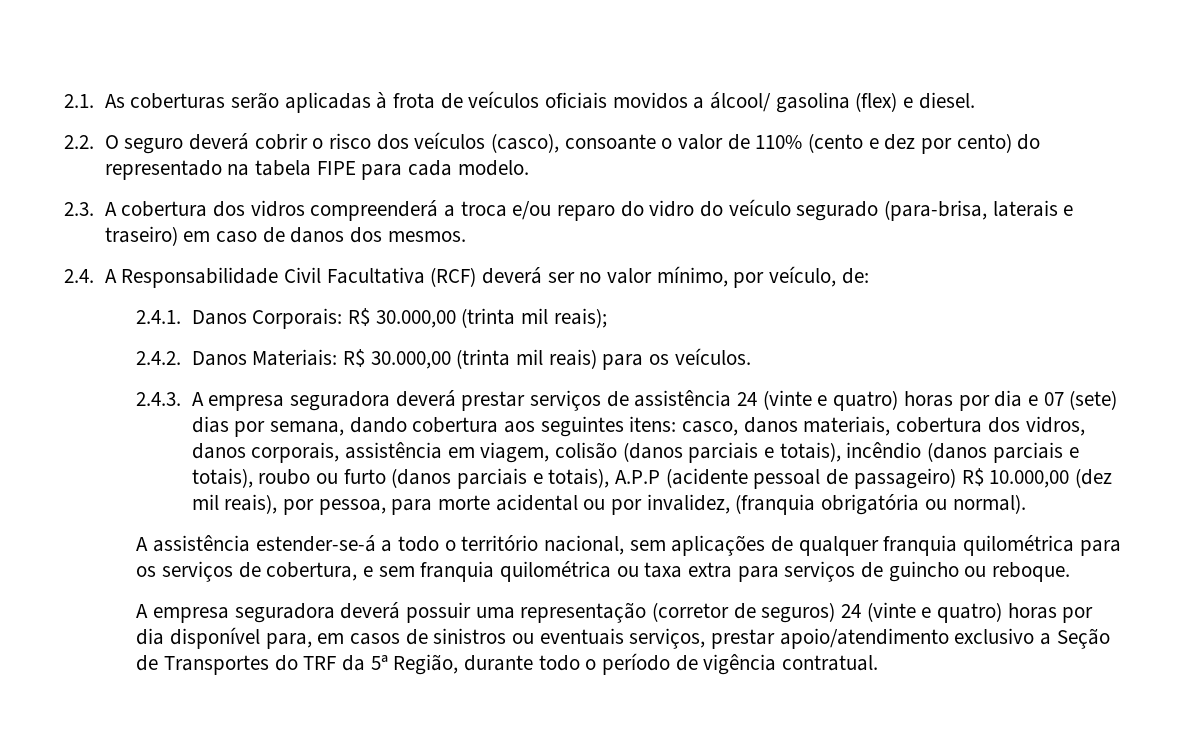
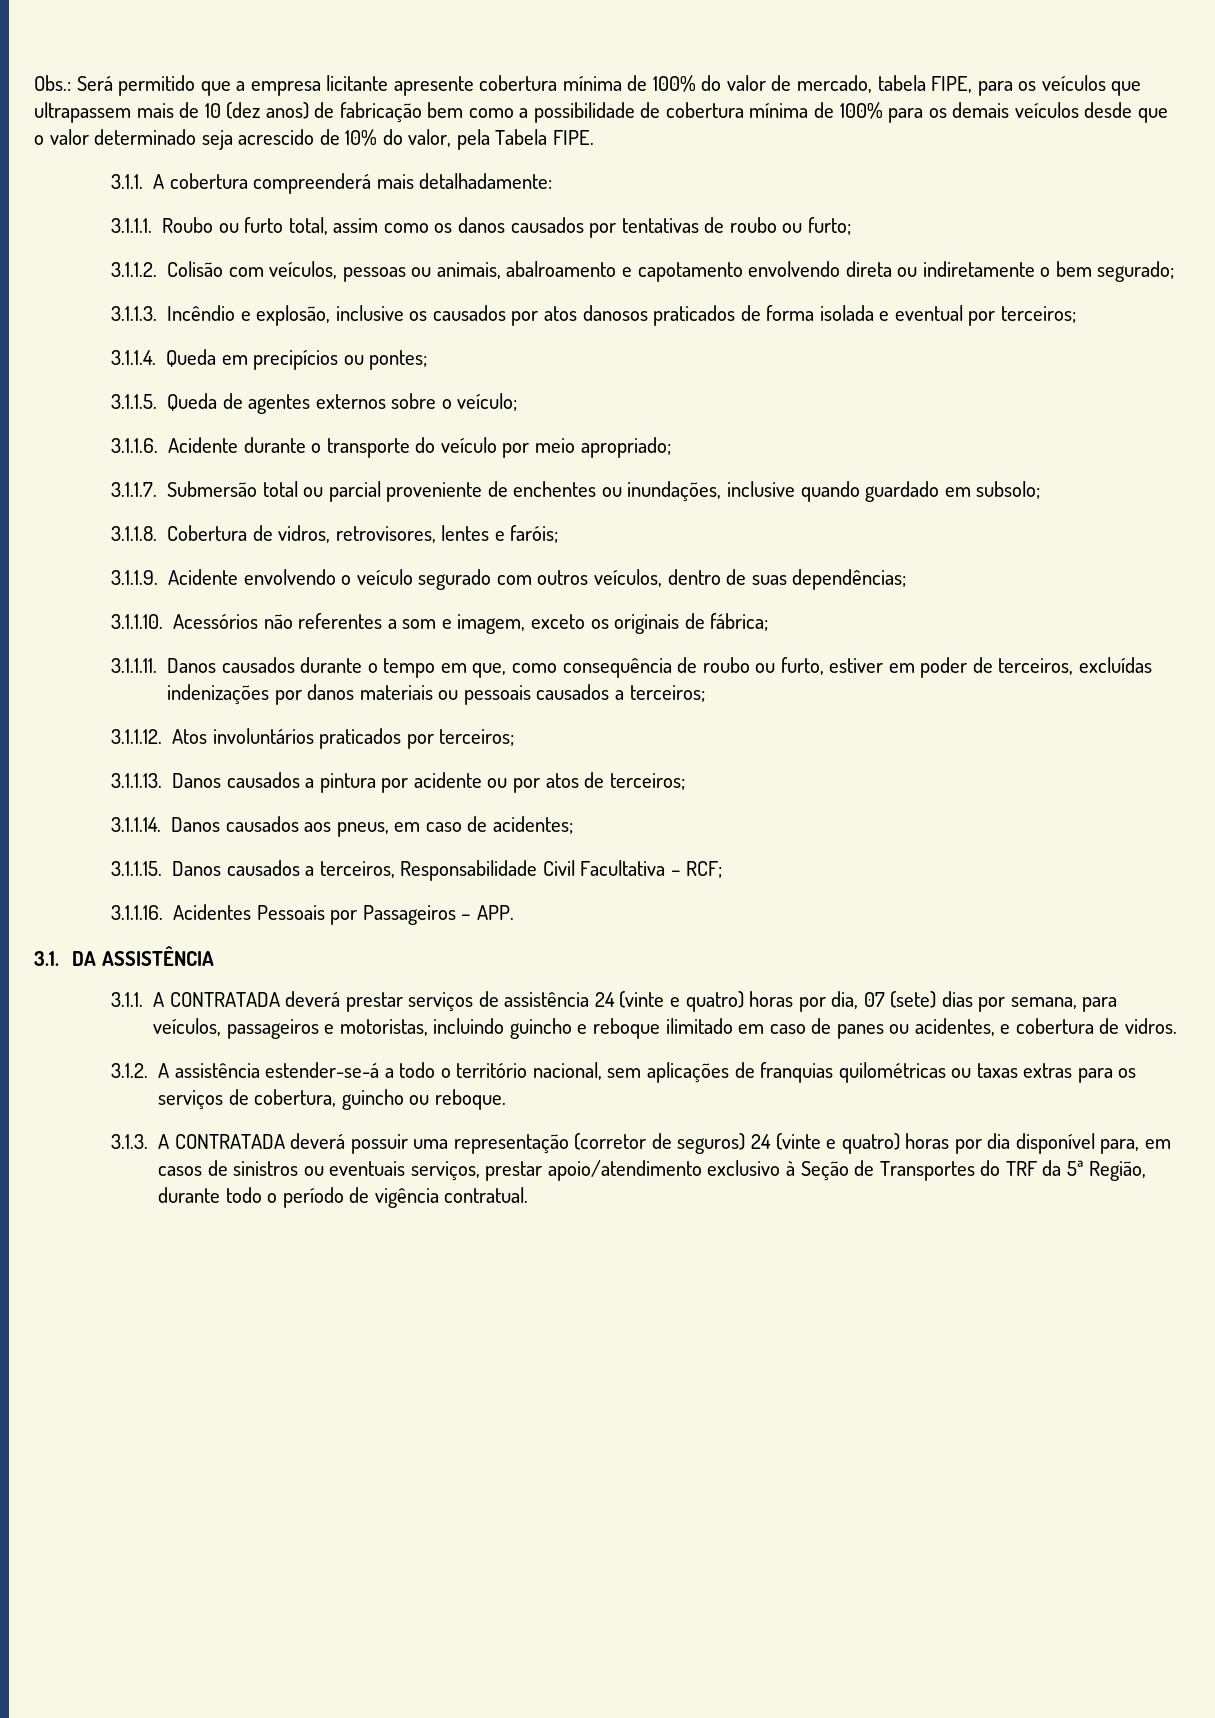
[64,91,975,113] [64,132,1041,154] [104,160,529,180] [64,199,1074,221] [104,226,466,246] [64,266,869,288] [136,308,607,329] [136,348,751,370] [136,391,391,411] 2.1. As coberturas serão aplicadas à frota de veículos oficiais movidos a álcool/ gasolina (flex) e diesel. // 2.2. O seguro deverá cobrir o risco dos veículos (casco), consoante o valor de 110% (cento e dez por cento) do representado na tabela FIPE para cada modelo. // 2.3. A cobertura dos vidros compreenderá a troca e/ou reparo do vidro do veículo segurado (para-brisa, laterais e traseiro) em caso de danos dos mesmos. // 2.4. A Responsabilidade Civil Facultativa (RCF) deverá ser no valor mínimo, por veículo, de: // 2.4.1. Danos Corporais: R$ 30.000,00 (trinta mil reais); // 2.4.2. Danos Materiais: R$ 30.000,00 (trinta mil reais) para os veículos. // 2.4.3. A empresa seguradora -> [34,75,1142,96] [34,102,1168,123] [34,129,594,150] [110,173,553,194] [110,217,851,238] [110,261,1175,282] [110,305,1076,326] [110,349,428,370] [110,393,518,414] [110,437,671,458] [110,481,1041,502] [110,525,559,543] [110,569,907,590] [110,613,769,634] [110,657,1152,678] [167,684,705,705] [110,728,515,749] [110,772,685,793] [110,816,573,837] [110,860,723,881] [110,904,514,925] [34,946,215,966] [110,992,280,1007] Obs.: Será permitido que a empresa licitante apresente cobertura mínima de 100% do valor de mercado, tabela FIPE, para os veículos que ultrapassem mais de 10 (dez anos) de fabricação bem como a possibilidade de cobertura mínima de 100% para os demais veículos desde que o valor determinado seja acrescido de 10% do valor, pela Tabela FIPE. // 3.1.1. A cobertura compreenderá mais detalhadamente: // 3.1.1.1. Roubo ou furto total, assim como os danos causados por tentativas de roubo ou furto; // 3.1.1.2. Colisão com veículos, pessoas ou animais, abalroamento e capotamento envolvendo direta ou indiretamente o bem segurado; // 3.1.1.3. Incêndio e explosão, inclusive os causados por atos danosos praticados de forma isolada e eventual por terceiros; // 3.1.1.4. Queda em precipícios ou pontes; // 3.1.1.5. Queda de agentes externos sobre o veículo; // 3.1.1.6. Acidente durante o transporte do veículo por meio apropriado; // 3.1.1.7. Submersão total ou parcial proveniente de enchentes ou inundações, inclusive quando guardado em subsolo; // 3.1.1.8. Cobertura de vidros, retrovisores, lentes e faróis; // 3.1.1.9. Acidente envolvendo o veículo segurado com outros veículos, dentro de suas dependências; // 3.1.1.10. Acessórios não referentes a som e imagem, exceto os originais de fábrica; // 3.1.1.11. Danos causados durante o tempo em que, como consequência de roubo ou furto, estiver em poder de terceiros, excluídas indenizações por danos materiais ou pessoais causados a terceiros; // 3.1.1.12. Atos involuntários praticados por terceiros; // 3.1.1.13. Danos causados a pintura por acidente ou por atos de terceiros; // 3.1.1.14. Danos causados aos pneus, em caso de acidentes; // 3.1.1.15. Danos causados a terceiros, Responsabilidade Civil Facultativa – RCF; // 3.1.1.16. Acidentes Pessoais por Passageiros – APP. // 3.1. DA ASSISTÊNCIA // 3.1.1. A CONTRATADA
[994,390,1038,407] dia e -> [831,991,859,1009] dia,
[349,416,1085,437] [191,442,1079,463] [191,468,1112,489] [191,494,1026,515] dando cobertura aos seguintes itens: casco, danos materiais, cobertura dos vidros, danos corporais, assistência em viagem, colisão (danos parciais e totais), incêndio (danos parciais e totais), roubo ou furto (danos parciais e totais), A.P.P (acidente pessoal de passageiro) R$ 10.000,00 (dez mil reais), por pessoa, para morte acidental ou por invalidez, (franquia obrigatória ou normal). // -> [1082,997,1118,1012] [153,1018,1177,1039] [110,1063,148,1078] para veículos, passageiros e motoristas, incluindo guincho e reboque ilimitado em caso de panes ou acidentes, e cobertura de vidros. // 3.1.2.
[798,535,1074,556] qualquer franquia quilométrica -> [760,1062,1073,1083] franquias quilométricas ou taxas extras
[362,561,883,582] e sem franquia quilométrica ou taxa extra para serviços de -> (337, 1098) none
[136,603,335,623] A empresa seguradora -> [110,1134,285,1149] 3.1.3. A CONTRATADA
[1039,633,1051,645] a -> [786,1161,796,1176] à

